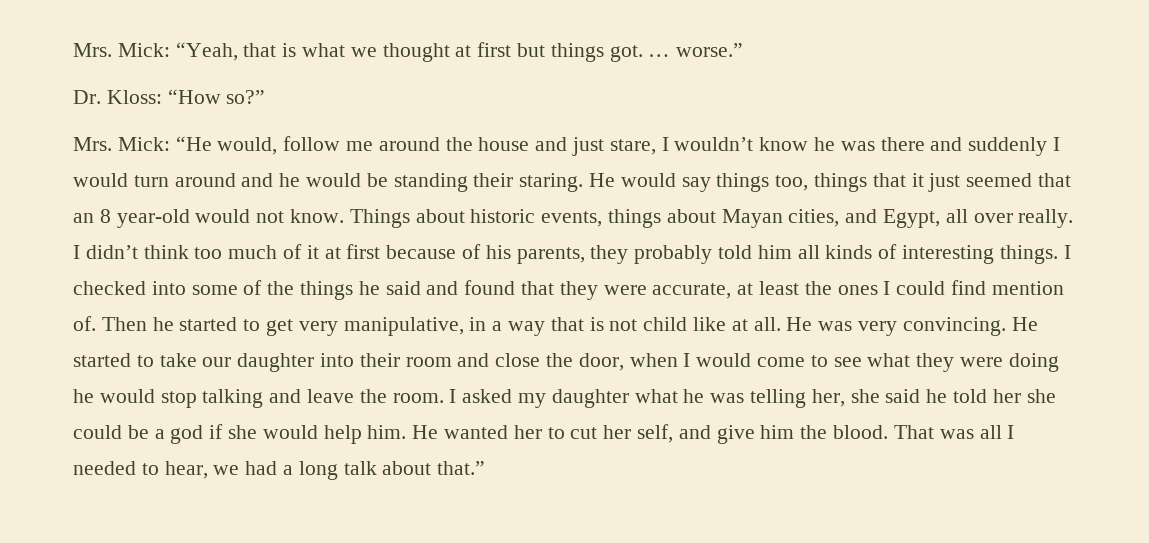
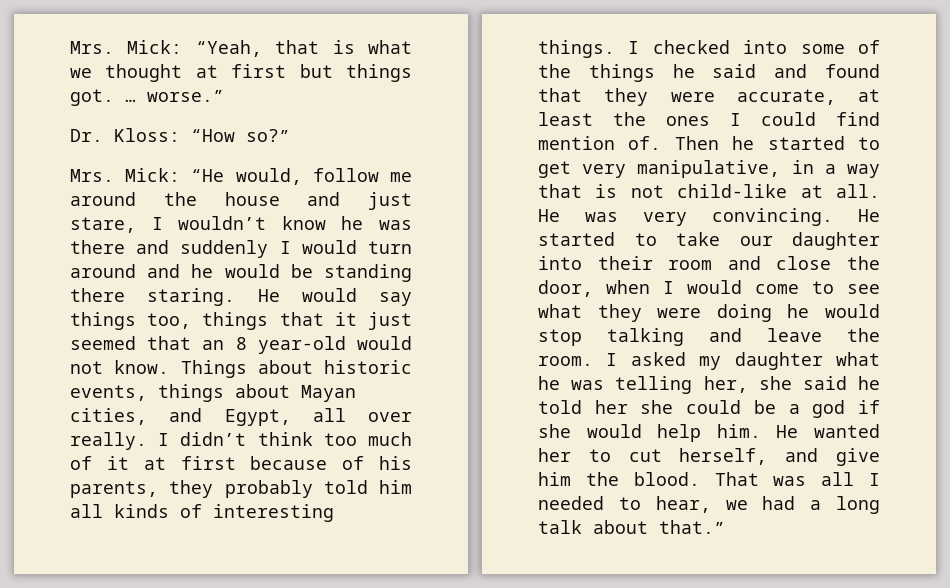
[473,173,514,187] their -> [70,288,125,302] there
[643,317,727,331] child like -> [677,184,788,198] child-like
[603,424,674,443] her self, -> [679,448,768,465] herself,

